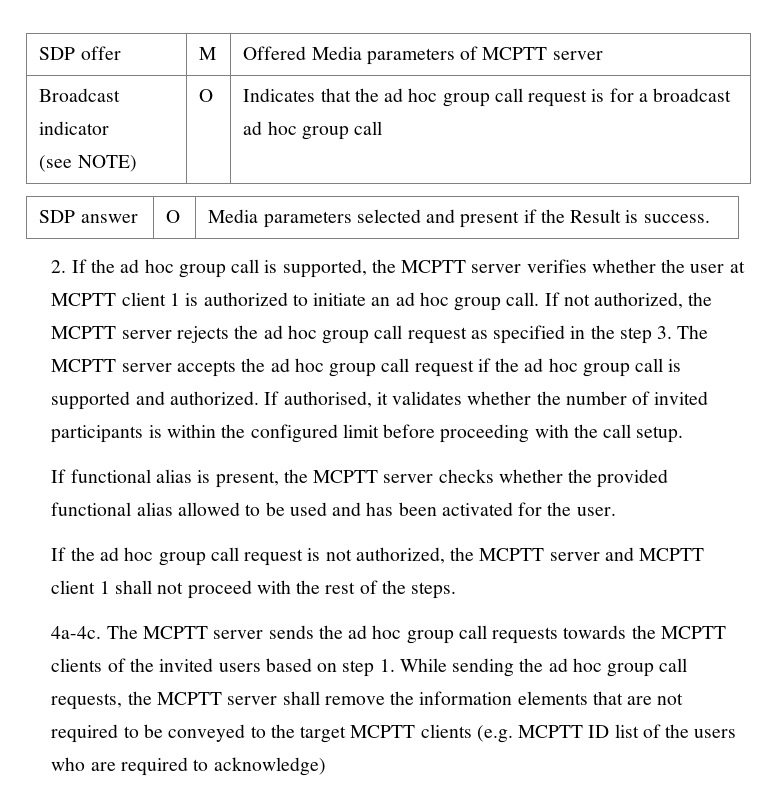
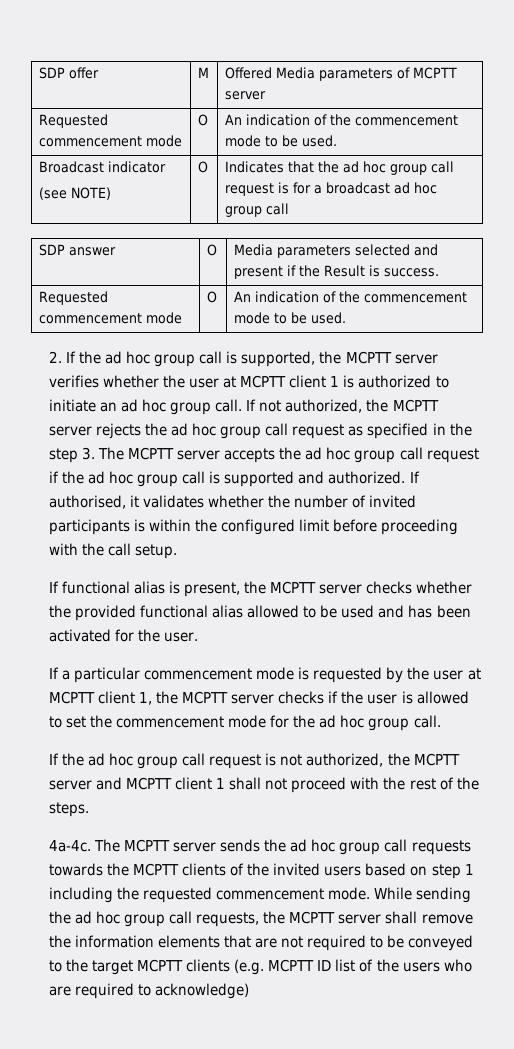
(603, 55) none -> [38,114,108,128] [38,135,182,147] [197,114,208,126] [224,114,458,126] [224,135,337,147] // Requested commencement mode | O | An indication of the commencement mode to be used.
(710, 218) none -> [38,291,108,305] [38,312,182,324] [206,291,217,303] [233,291,467,303] [233,312,346,324] // Requested commencement mode | O | An indication of the commencement mode to be used.
(616, 511) none -> [49,667,481,683] [49,691,469,705] [49,715,441,731] // If a particular commencement mode is requested by the user at MCPTT client 1, the MCPTT server checks if the user is allowed to set the commencement mode for the ad hoc group call.
[379,659,395,672] 1. -> [464,864,474,875] [49,887,371,903] 1 including the requested commencement mode.

